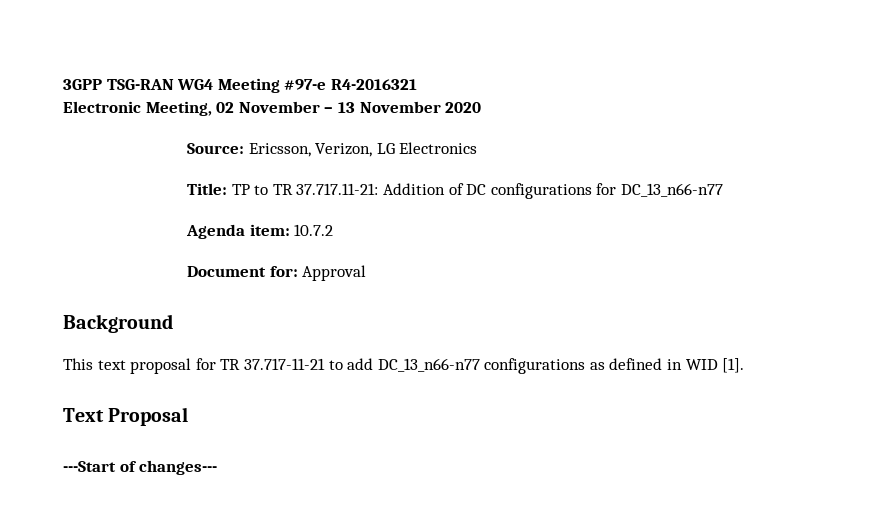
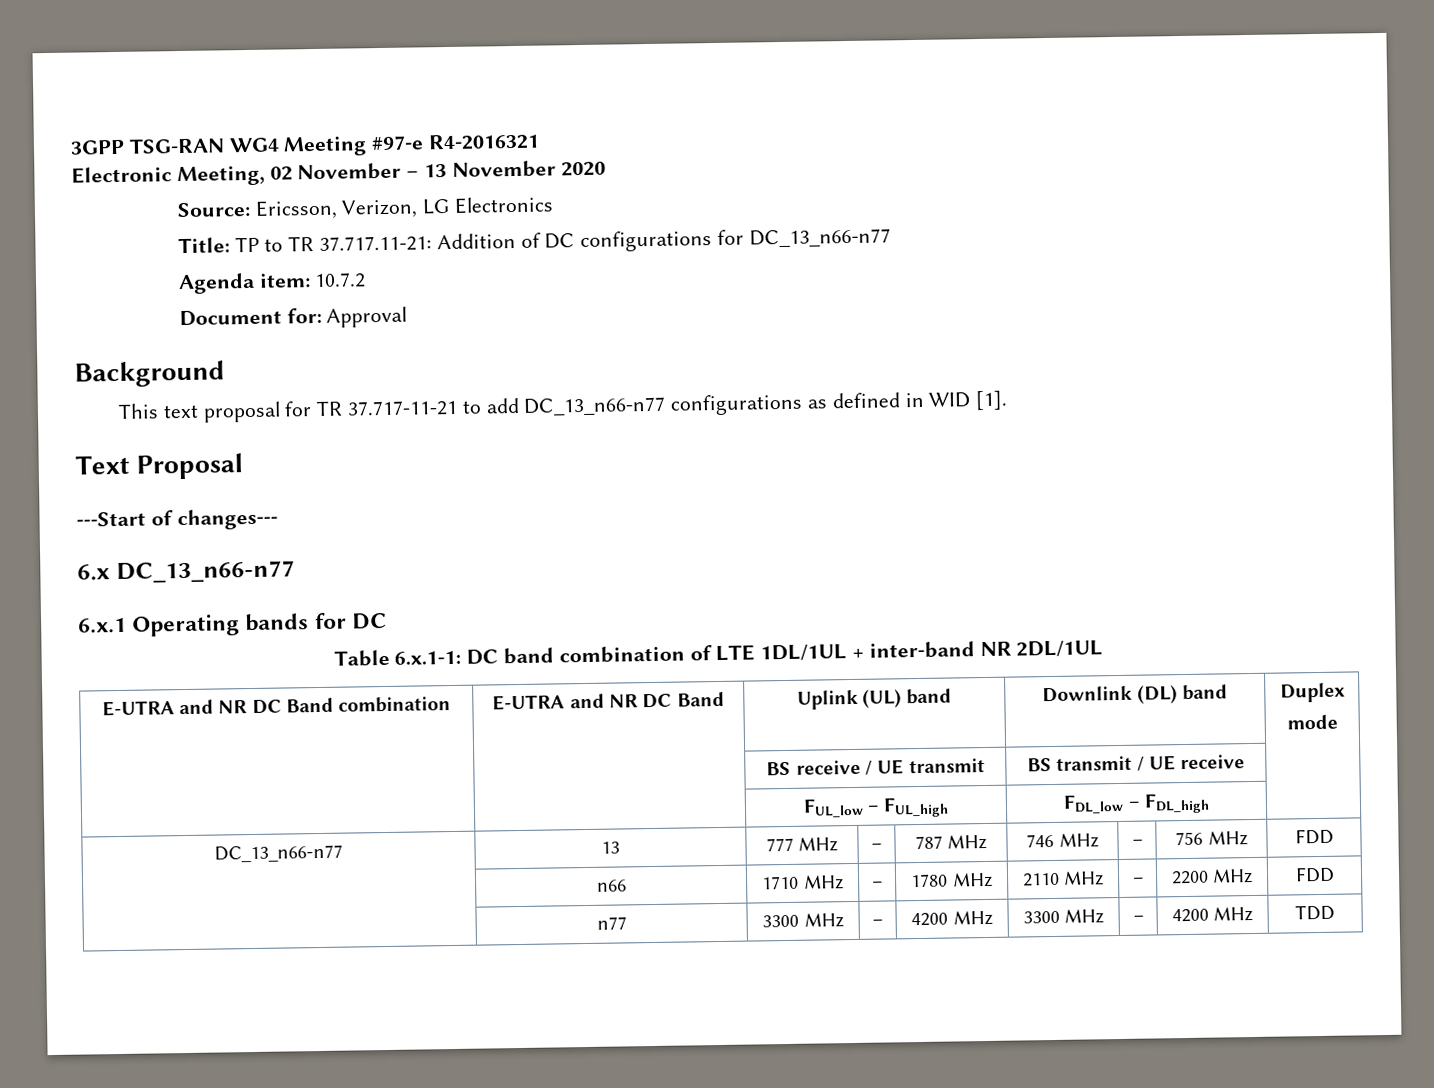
(218, 467) none -> [77,560,295,584] [78,612,387,637] [333,640,1104,667] [101,696,452,717] [492,691,725,711] [796,688,953,710] [1042,684,1228,704] [1279,682,1346,703] [1286,714,1338,730] [766,758,985,776] [1026,754,1246,772] [802,796,950,818] [1063,792,1210,814] [214,844,343,863] [601,841,620,854] [765,837,839,852] [871,843,882,850] [914,834,988,850] [1026,833,1099,848] [1131,839,1143,846] [1175,831,1248,846] [1294,828,1334,845] [596,879,627,892] [761,875,844,890] [872,881,883,888] [910,872,993,888] [1021,871,1105,887] [1132,877,1144,884] [1170,868,1254,885] [1294,866,1335,883] [596,916,627,930] [762,913,844,928] [872,919,883,926] [911,910,993,927] [1022,909,1105,924] [1132,915,1144,922] [1171,906,1254,923] [1295,904,1335,921] // 6.x DC_13_n66-n77 // 6.x.1 Operating bands for DC // Table 6.x.1-1: DC band combination of LTE 1DL/1UL + inter-band NR 2DL/1UL // E-UTRA and NR DC Band combination | E-UTRA and NR DC Band | Uplink (UL) band | Downlink (DL) band | Duplex // mode // | | BS receive / UE transmit | BS transmit / UE receive | // | | FUL_low – FUL_high | FDL_low – FDL_high | // DC_13_n66-n77 | 13 | 777 MHz | – | 787 MHz | 746 MHz | – | 756 MHz | FDD // | n66 | 1710 MHz | – | 1780 MHz | 2110 MHz | – | 2200 MHz | FDD // | n77 | 3300 MHz | – | 4200 MHz | 3300 MHz | – | 4200 MHz | TDD

